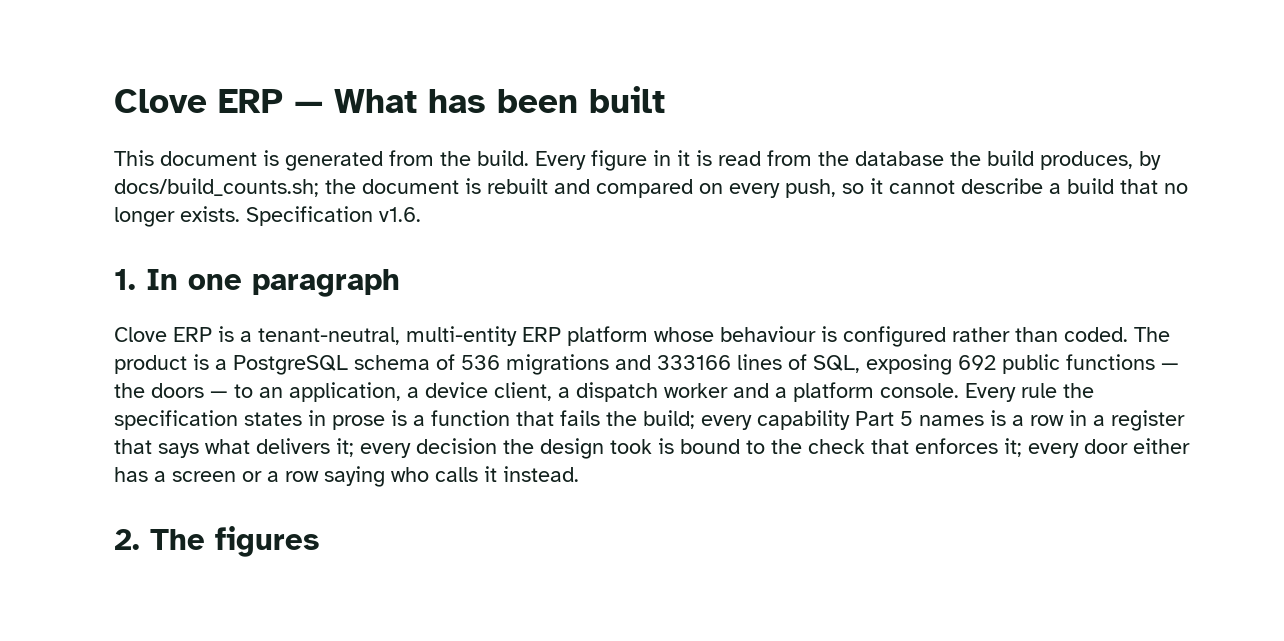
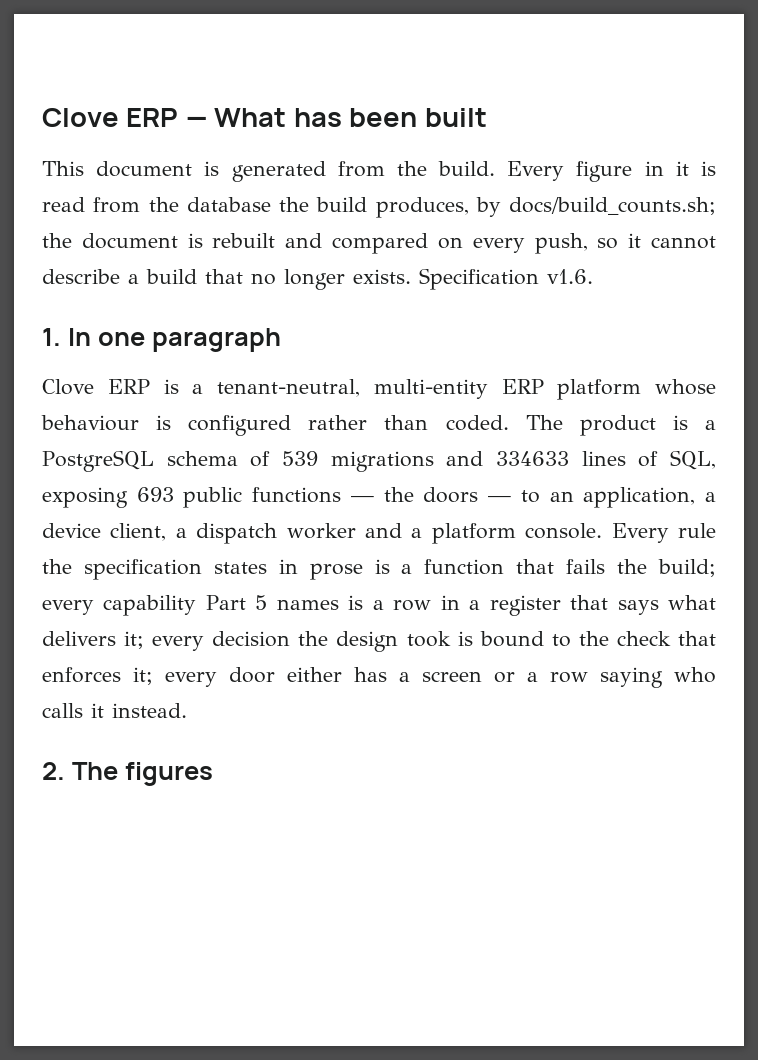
[461,355,500,370] 536 -> [281,451,318,466] 539
[657,355,731,370] 333166 -> [495,451,569,466] 334633
[958,355,996,370] 692 -> [136,487,174,502] 693

